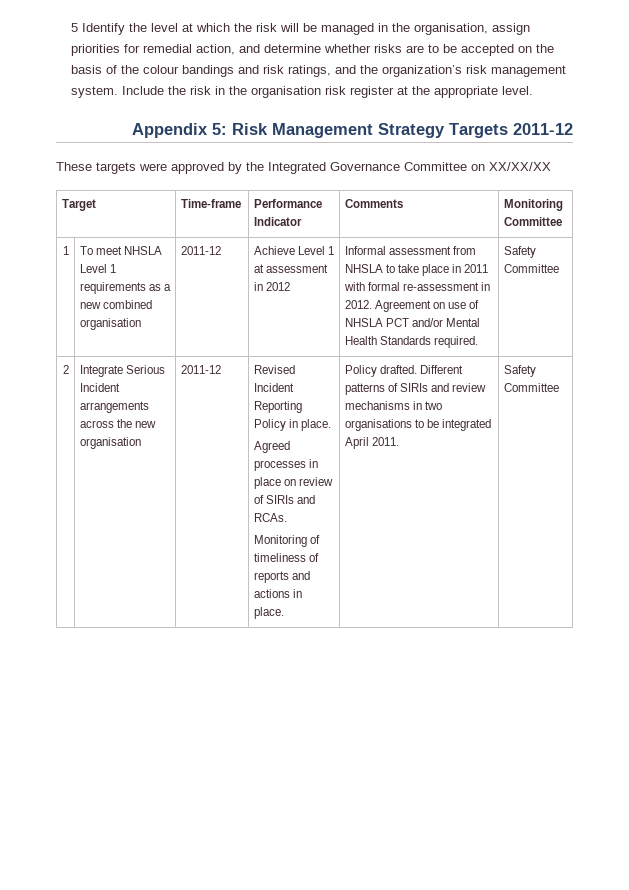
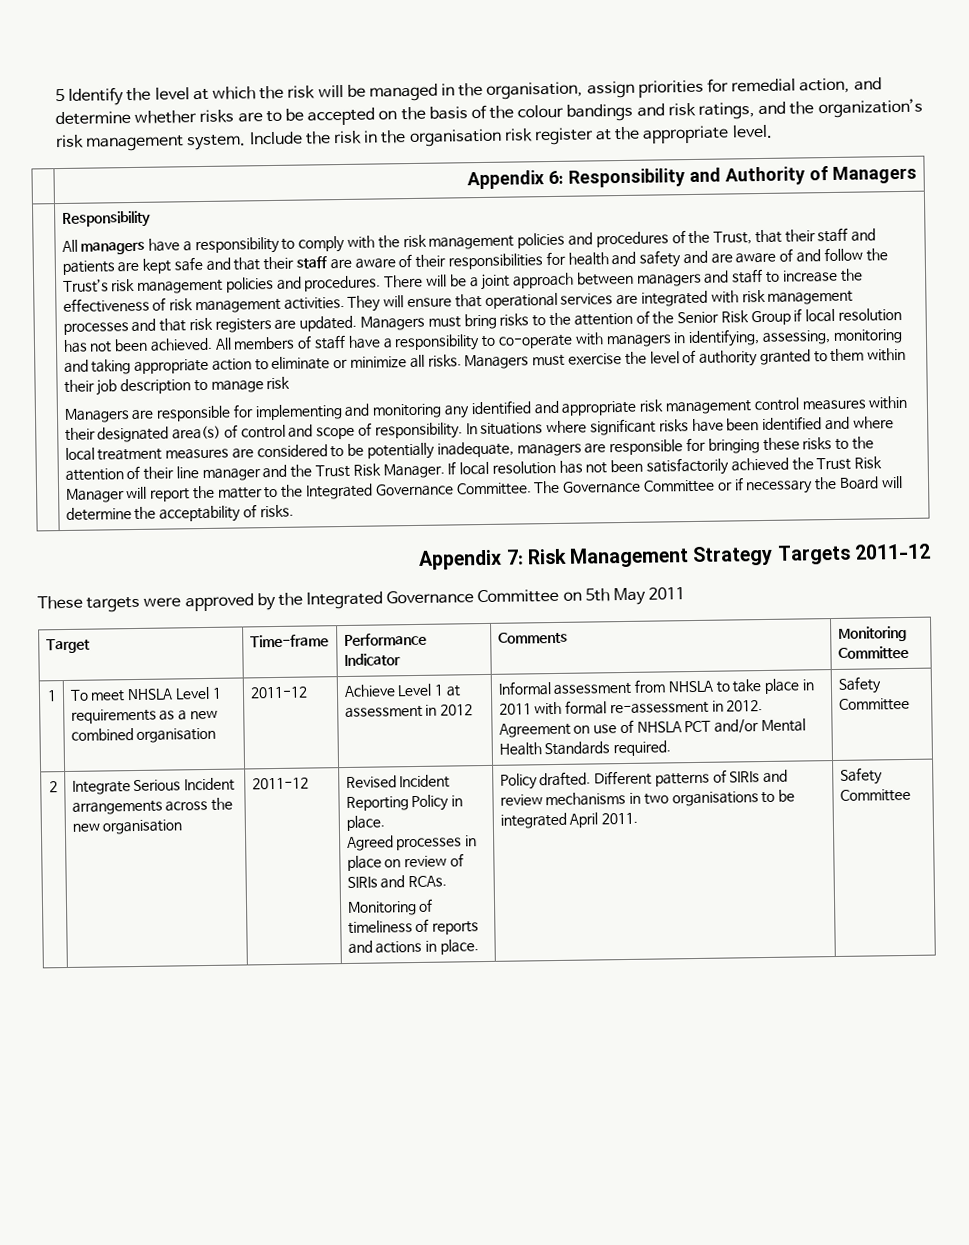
[132,123,227,138] // Appendix 5: -> [467,165,918,190] [61,210,151,229] [61,227,877,255] [61,247,888,276] [62,268,863,294] [62,289,854,314] [62,307,902,336] [62,328,903,354] [63,347,907,375] [63,376,291,396] [63,395,908,423] [64,416,894,443] [64,436,874,461] [64,456,883,482] [65,476,903,503] [65,504,294,523] [418,549,524,570] // | Appendix 6: Responsibility and Authority of Managers // | Responsibility // All managers have a responsibility to comply with the risk management policies and procedures of the Trust, that their staff and patients are kept safe and that their staff are aware of their responsibilities for health and safety and are aware of and follow the Trust’s risk management policies and procedures. There will be a joint approach between managers and staff to increase the effectiveness of risk management activities. They will ensure that operational services are integrated with risk management processes and that risk registers are updated. Managers must bring risks to the attention of the Senior Risk Group if local resolution has not been achieved. All members of staff have a responsibility to co-operate with managers in identifying, assessing, monitoring and taking appropriate action to eliminate or minimize all risks. Managers must exercise the level of authority granted to them within their job description to manage risk // Managers are responsible for implementing and monitoring any identified and appropriate risk management control measures within their designated area(s) of control and scope of responsibility. In situations where significant risks have been identified and where local treatment measures are considered to be potentially inadequate, managers are responsible for bringing these risks to the attention of their line manager and the Trust Risk Manager. If local resolution has not been satisfactorily achieved the Trust Risk Manager will report the matter to the Integrated Governance Committee. The Governance Committee or if necessary the Board will determine the acceptability of risks. // Appendix 7:
[489,162,551,171] XX/XX/XX -> [584,587,686,606] 5th May 2011

